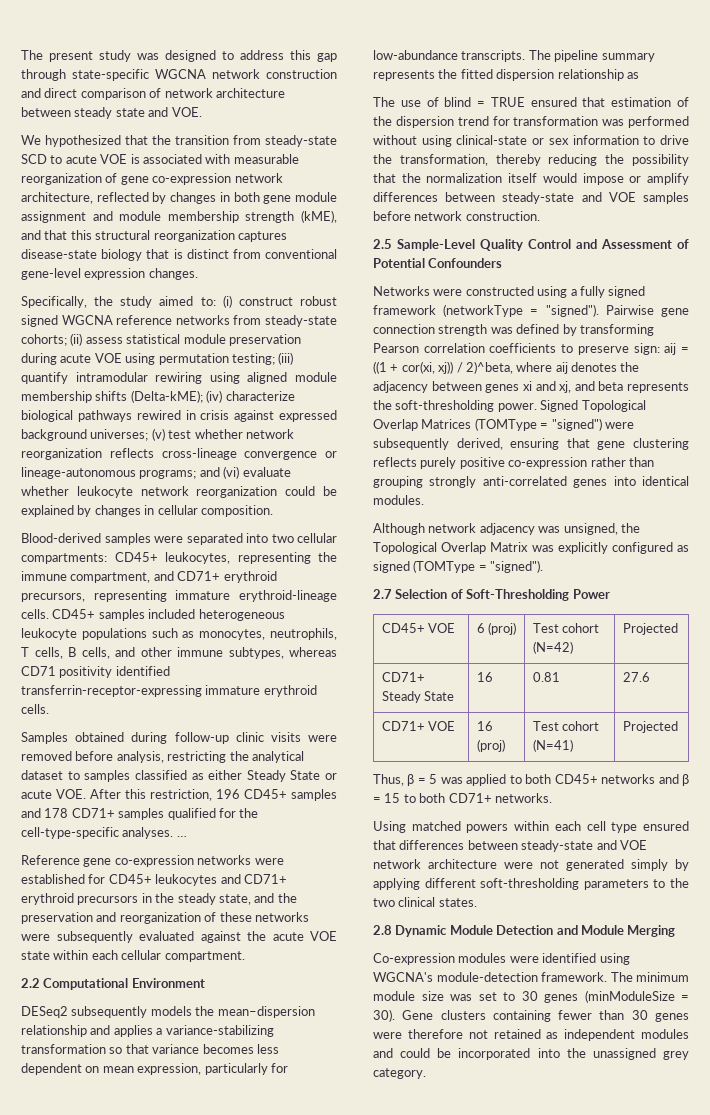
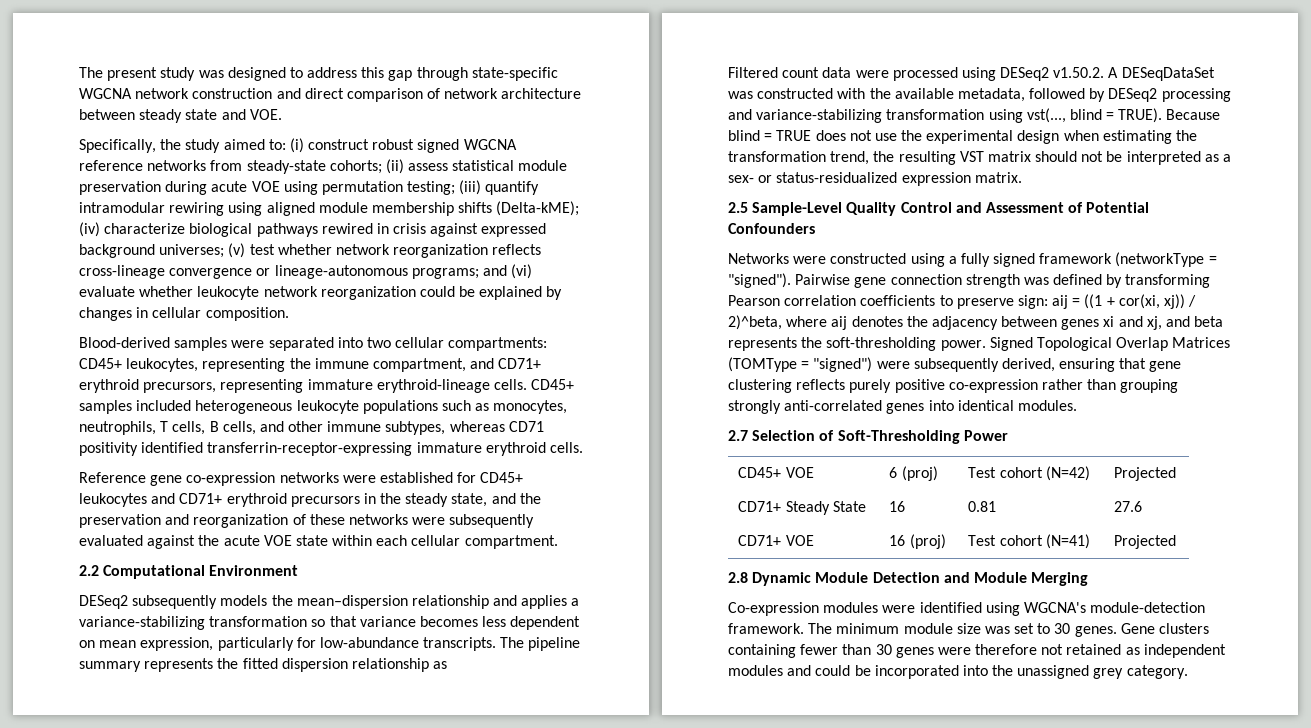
[21,135,337,147] [21,154,299,164] [21,173,283,185] [21,192,338,204] [21,210,337,223] [21,230,287,242] [21,249,337,261] [21,268,198,280] // We hypothesized that the transition from steady-state SCD to acute VOE is associated with measurable reorganization of gene co-expression network architecture, reflected by changes in both gene module assignment and module membership strength (kME), and that this structural reorganization captures disease-state biology that is distinct from conventional gene-level expression changes. -> (282, 114) none
[21,732,337,744] [21,751,304,763] [21,770,337,782] [21,789,337,801] [21,808,259,820] [21,827,187,839] // Samples obtained during follow-up clinic visits were removed before analysis, restricting the analytical dataset to samples classified as either Steady State or acute VOE. After this restriction, 196 CD45+ samples and 178 CD71+ samples qualified for the cell-type-specific analyses. … -> (583, 447) none
[373,97,689,107] [373,116,689,128] [373,135,689,147] [373,154,689,166] [373,173,689,185] [373,192,689,204] [373,211,540,221] The use of blind = TRUE ensured that estimation of the dispersion trend for transformation was performed without using clinical-state or sex information to drive the transformation, thereby reducing the possibility that the normalization itself would impose or amplify differences between steady-state and VOE samples before network construction. -> [728,67,1215,81] [728,88,1231,102] [728,108,1221,123] [728,130,1198,144] [728,151,1232,165] [728,172,1022,186] Filtered count data were processed using DESeq2 v1.50.2. A DESeqDataSet was constructed with the available metadata, followed by DESeq2 processing and variance-stabilizing transformation using vst(..., blind = TRUE). Because blind = TRUE does not use the experimental design when estimating the transformation trend, the resulting VST matrix should not be interpreted as a sex- or status-residualized expression matrix.
[373,523,640,535] [373,542,689,554] [373,560,544,573] // Although network adjacency was unsigned, the Topological Overlap Matrix was explicitly configured as signed (TOMType = "signed"). -> (1077, 405) none
[373,774,689,786] [373,793,552,803] [373,821,689,833] [373,840,647,852] [373,859,689,871] [373,878,689,890] [373,897,477,907] // Thus, β = 5 was applied to both CD45+ networks and β = 15 to both CD71+ networks. // Using matched powers within each cell type ensured that differences between steady-state and VOE network architecture were not generated simply by applying different soft-thresholding parameters to the two clinical states. -> (1177, 542) none
[544,990,689,1003] [373,1009,395,1022] genes (minModuleSize = 30). -> [1074,626,1117,637] genes.

